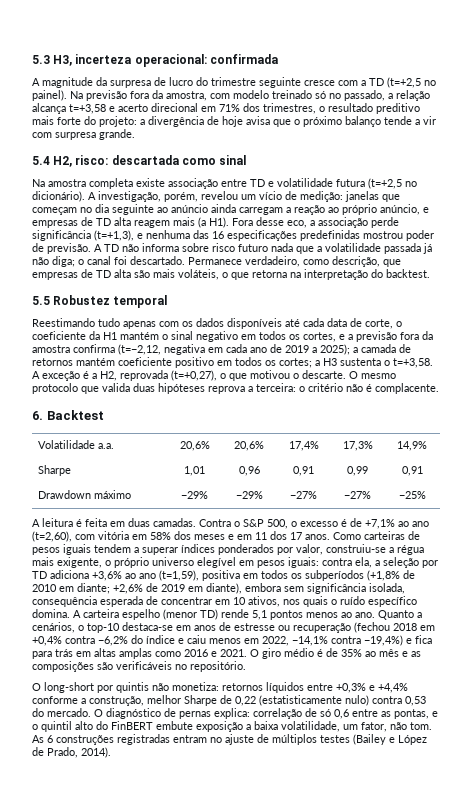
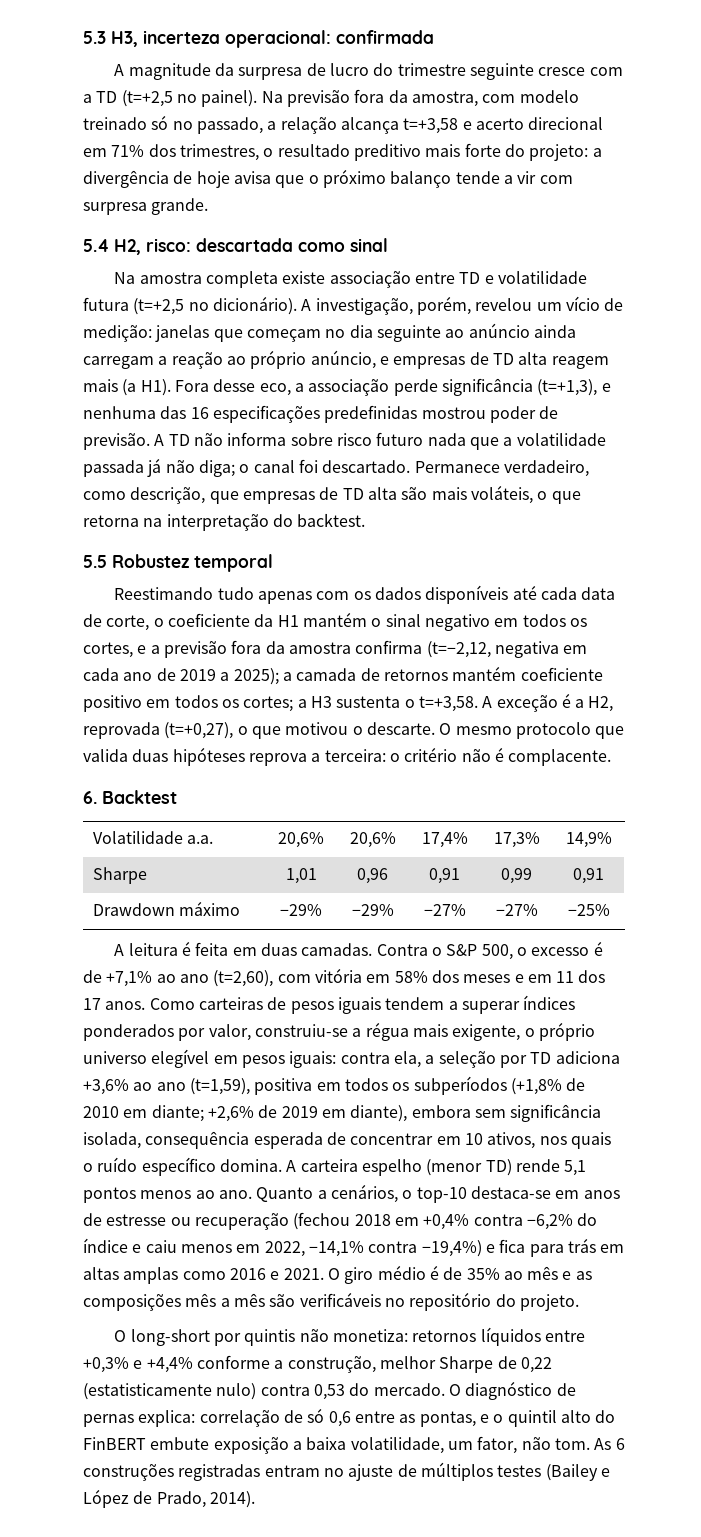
[97,661,246,672] são verificáveis no repositório. -> [185,1292,579,1311] mês a mês são verificáveis no repositório do projeto.

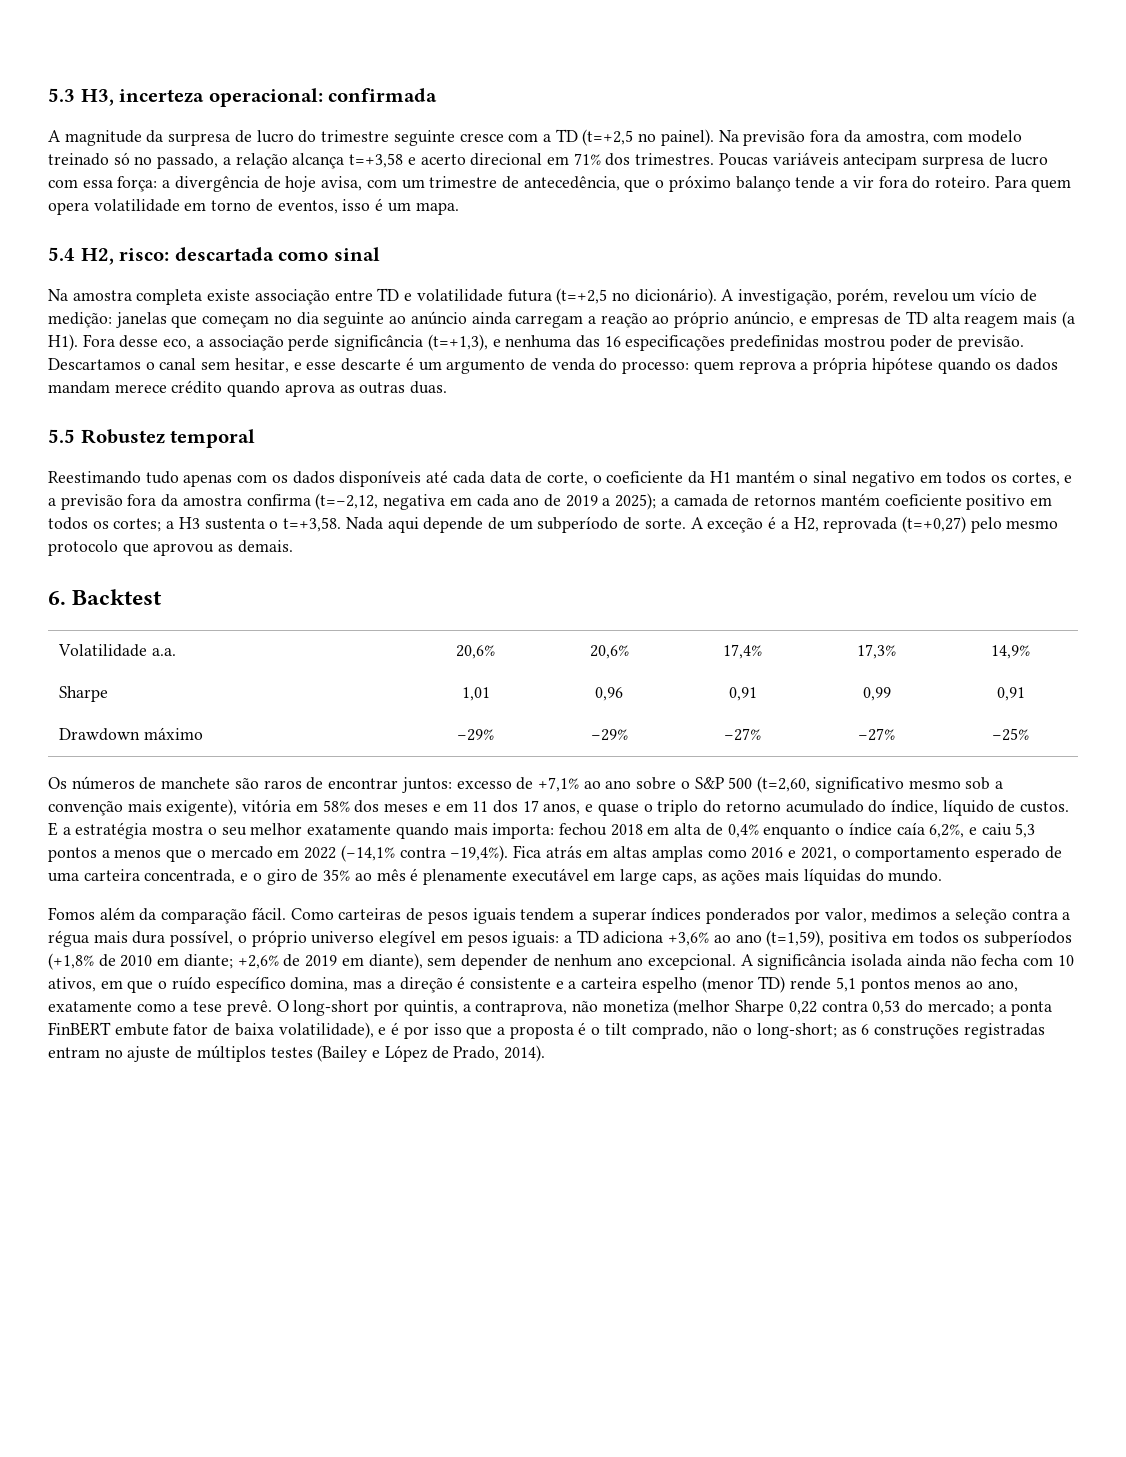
[179,143,602,161] [83,170,271,188] trimestres, o resultado preditivo mais forte do projeto: a divergência de hoje avisa -> [635,152,1048,169] [48,176,620,192] trimestres. Poucas variáveis antecipam surpresa de lucro com essa força: a divergência de hoje avisa, com um trimestre de antecedência,
[539,175,573,184] [83,198,209,215] com surpresa grande. -> [878,176,1072,192] [48,198,459,215] fora do roteiro. Para quem opera volatilidade em torno de eventos, isso é um mapa.
[154,432,606,450] [83,458,589,477] [83,485,581,504] [83,513,366,531] A TD não informa sobre risco futuro nada que a volatilidade passada já não diga; o canal foi descartado. Permanece verdadeiro, como descrição, que empresas de TD alta são mais voláteis, o que retorna na interpretação do backtest. -> [48,357,1058,374] [48,380,448,397] Descartamos o canal sem hesitar, e esse descarte é um argumento de venda do processo: quem reprova a própria hipótese quando os dados mandam merece crédito quando aprova as outras duas.
(478, 704) none -> [345,516,686,533] Nada aqui depende de um subperíodo de sorte.
[164,722,625,739] [83,747,612,766] (t=+0,27), o que motivou o descarte. O mesmo protocolo que valida duas hipóteses reprova a terceira: o critério não é complacente. -> [901,516,1059,533] [48,540,293,556] (t=+0,27) pelo mesmo protocolo que aprovou as demais.
[114,941,603,960] [83,970,311,987] A leitura é feita em duas camadas. Contra o S&P 500, o excesso é de +7,1% ao ano (t=2,60), com -> [48,776,1003,793] [48,799,238,816] Os números de manchete são raros de encontrar juntos: excesso de +7,1% ao ano sobre o S&P 500 (t=2,60, significativo mesmo sob a convenção mais exigente),
[105,1001,146,1010] anos. -> [543,799,1070,816] [48,822,1036,839] [48,845,1062,862] [48,868,943,885] [48,907,286,924] anos, e quase o triplo do retorno acumulado do índice, líquido de custos. E a estratégia mostra o seu melhor exatamente quando mais importa: fechou 2018 em alta de 0,4% enquanto o índice caía 6,2%, e caiu 5,3 pontos a menos que o mercado em 2022 (−14,1% contra −19,4%). Fica atrás em altas amplas como 2016 e 2021, o comportamento esperado de uma carteira concentrada, e o giro de 35% ao mês é plenamente executável em large caps, as ações mais líquidas do mundo. // Fomos além da comparação fácil.
[254,1024,348,1037] construiu-se -> [871,908,1058,924] medimos a seleção contra
[452,1024,521,1041] exigente, -> [132,930,234,947] dura possível,
[340,1051,527,1068] contra ela, a seleção por -> [563,935,572,943] a
[411,1104,602,1122] [83,1131,611,1149] [83,1157,297,1176] embora sem significância isolada, consequência esperada de concentrar em 10 ativos, nos quais o ruído específico domina. A -> [427,954,1074,970] [48,976,577,993] sem depender de nenhum ano excepcional. A significância isolada ainda não fecha com 10 ativos, em que o ruído específico domina, mas a direção é consistente e a
[218,1184,620,1203] [83,1212,598,1230] [83,1238,625,1257] [83,1265,592,1284] [83,1292,579,1311] [114,1327,585,1346] [83,1355,552,1373] [83,1381,576,1400] [83,1408,616,1427] [83,1436,612,1454] ano. Quanto a cenários, o top-10 destaca-se em anos de estresse ou recuperação (fechou 2018 em +0,4% contra −6,2% do índice e caiu menos em 2022, −14,1% contra −19,4%) e fica para trás em altas amplas como 2016 e 2021. O giro médio é de 35% ao mês e as composições mês a mês são verificáveis no repositório do projeto. // O long-short por quintis não monetiza: retornos líquidos entre +0,3% e +4,4% conforme a construção, melhor Sharpe de 0,22 (estatisticamente nulo) contra 0,53 do mercado. O diagnóstico de pernas explica: correlação de só 0,6 entre as pontas, e o quintil alto do FinBERT embute exposição a baixa volatilidade, um fator, não tom. As -> [987,980,1018,992] [48,999,1053,1016] [48,1022,857,1039] ano, exatamente como a tese prevê. O long-short por quintis, a contraprova, não monetiza (melhor Sharpe 0,22 contra 0,53 do mercado; a ponta FinBERT embute fator de baixa volatilidade), e é por isso que a proposta é o tilt comprado, não o long-short; as

